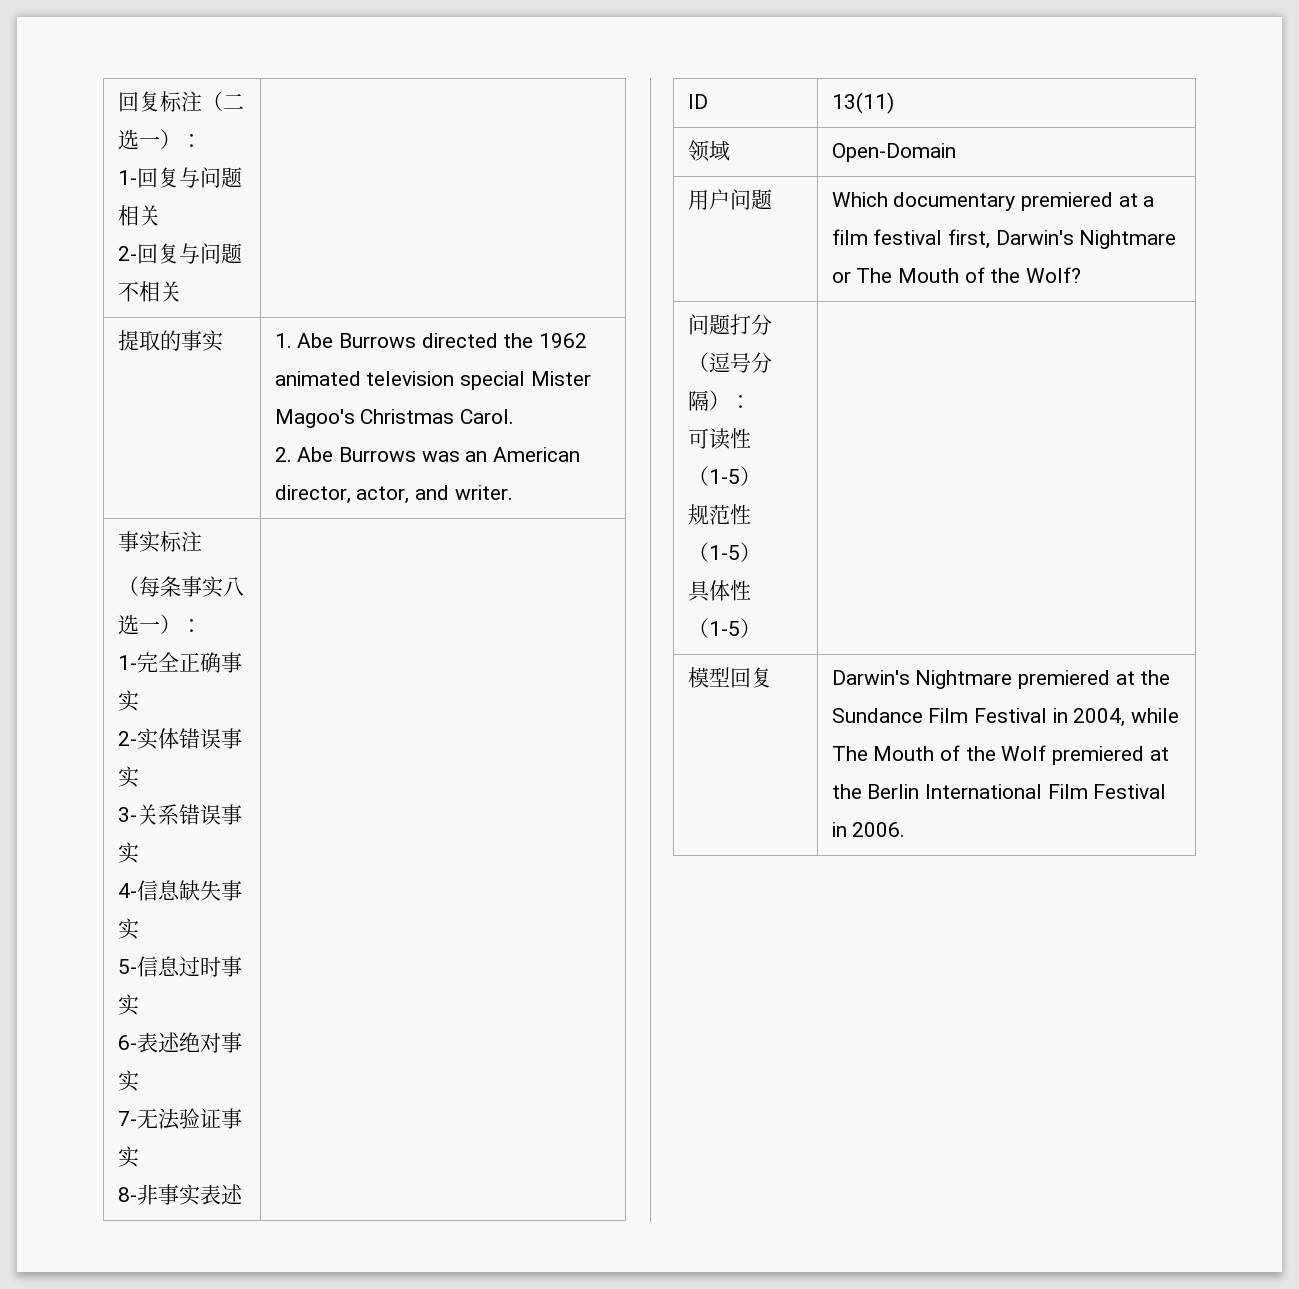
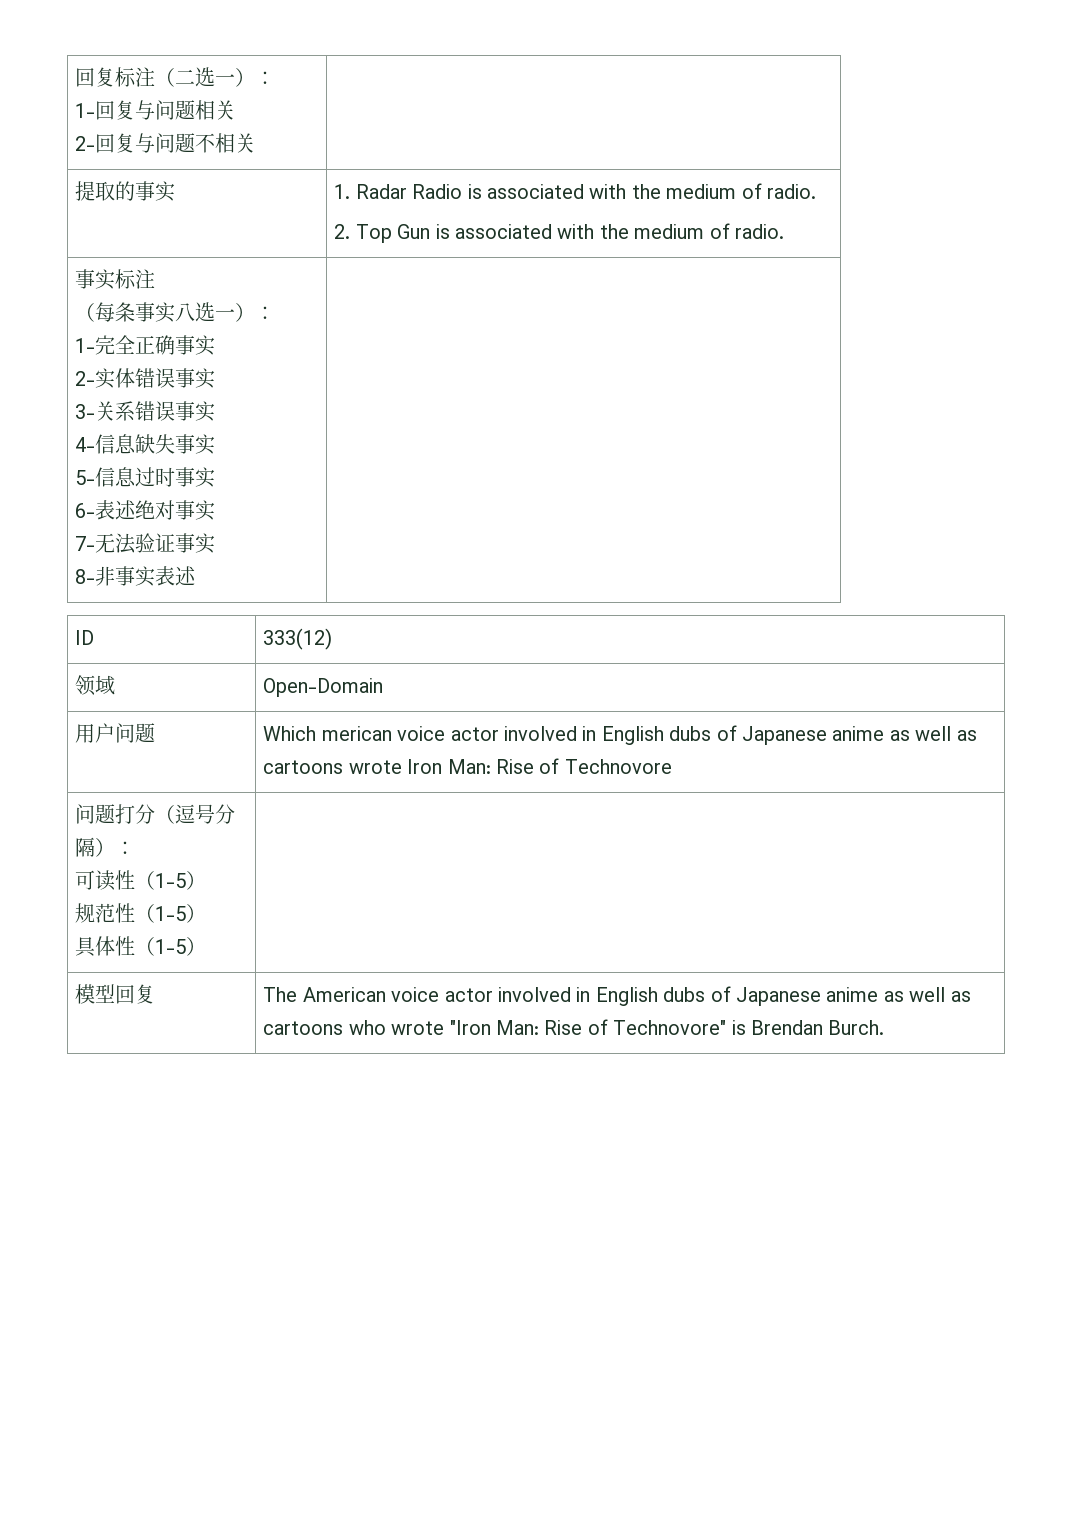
[297,333,588,348] [274,371,591,390] [274,409,515,428] [274,447,581,462] [274,485,513,504] Abe Burrows directed the 1962 animated television special Mister Magoo's Christmas Carol. // 2. Abe Burrows was an American director, actor, and writer. -> [355,183,817,199] [334,223,785,243] Radar Radio is associated with the medium of radio. // 2. Top Gun is associated with the medium of radio.
[831,92,894,114] 13(11) -> [263,628,333,650] 333(12)
[893,192,1155,211] [831,229,1177,249] [831,267,1082,283] documentary premiered at a film festival first, Darwin's Nightmare or The Mouth of the Wolf? -> [321,725,977,745] [263,758,672,774] merican voice actor involved in English dubs of Japanese anime as well as cartoons wrote Iron Man: Rise of Technovore
[831,670,1171,689] [831,708,1180,727] [831,745,1169,765] [831,784,1167,799] [831,822,906,837] Darwin's Nightmare premiered at the Sundance Film Festival in 2004, while The Mouth of the Wolf premiered at the Berlin International Film Festival in 2006. -> [263,986,971,1006] [263,1019,885,1035] The American voice actor involved in English dubs of Japanese anime as well as cartoons who wrote "Iron Man: Rise of Technovore" is Brendan Burch.

